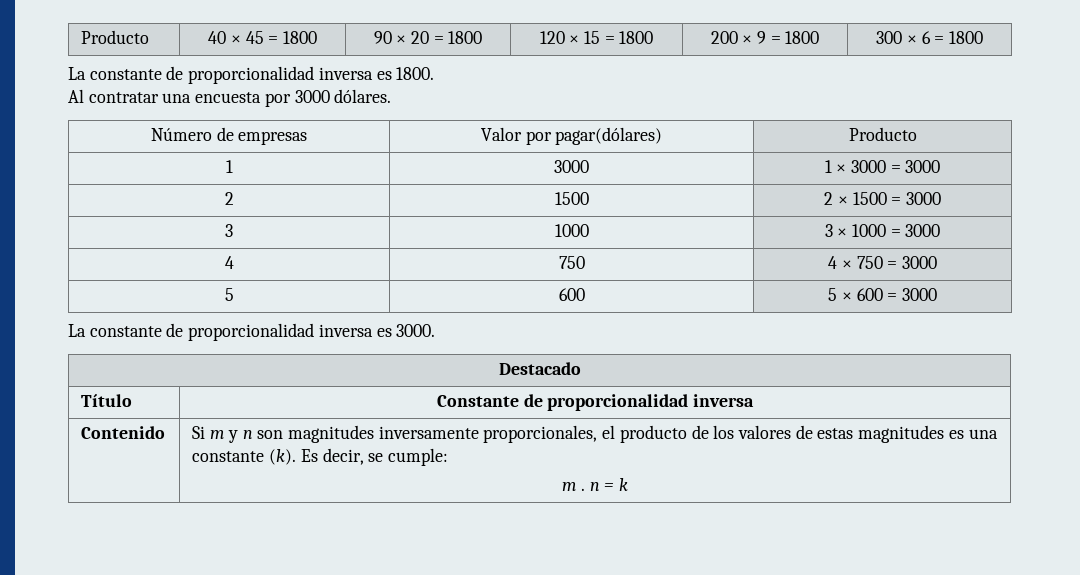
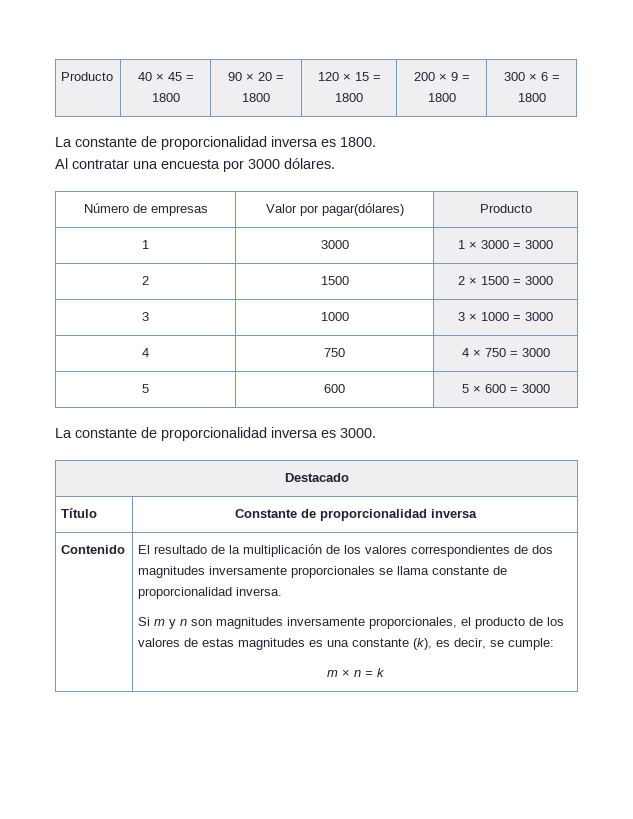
(166, 432) none -> [138,544,554,557] [138,566,508,578] [138,587,283,599] El resultado de la multiplicación de los valores correspondientes de dos magnitudes inversamente proporcionales se llama constante de proporcionalidad inversa. //
[269,449,318,465] (k). Es -> [413,638,451,650] (k), es
[580,488,585,491] . -> [341,669,350,677] ×

